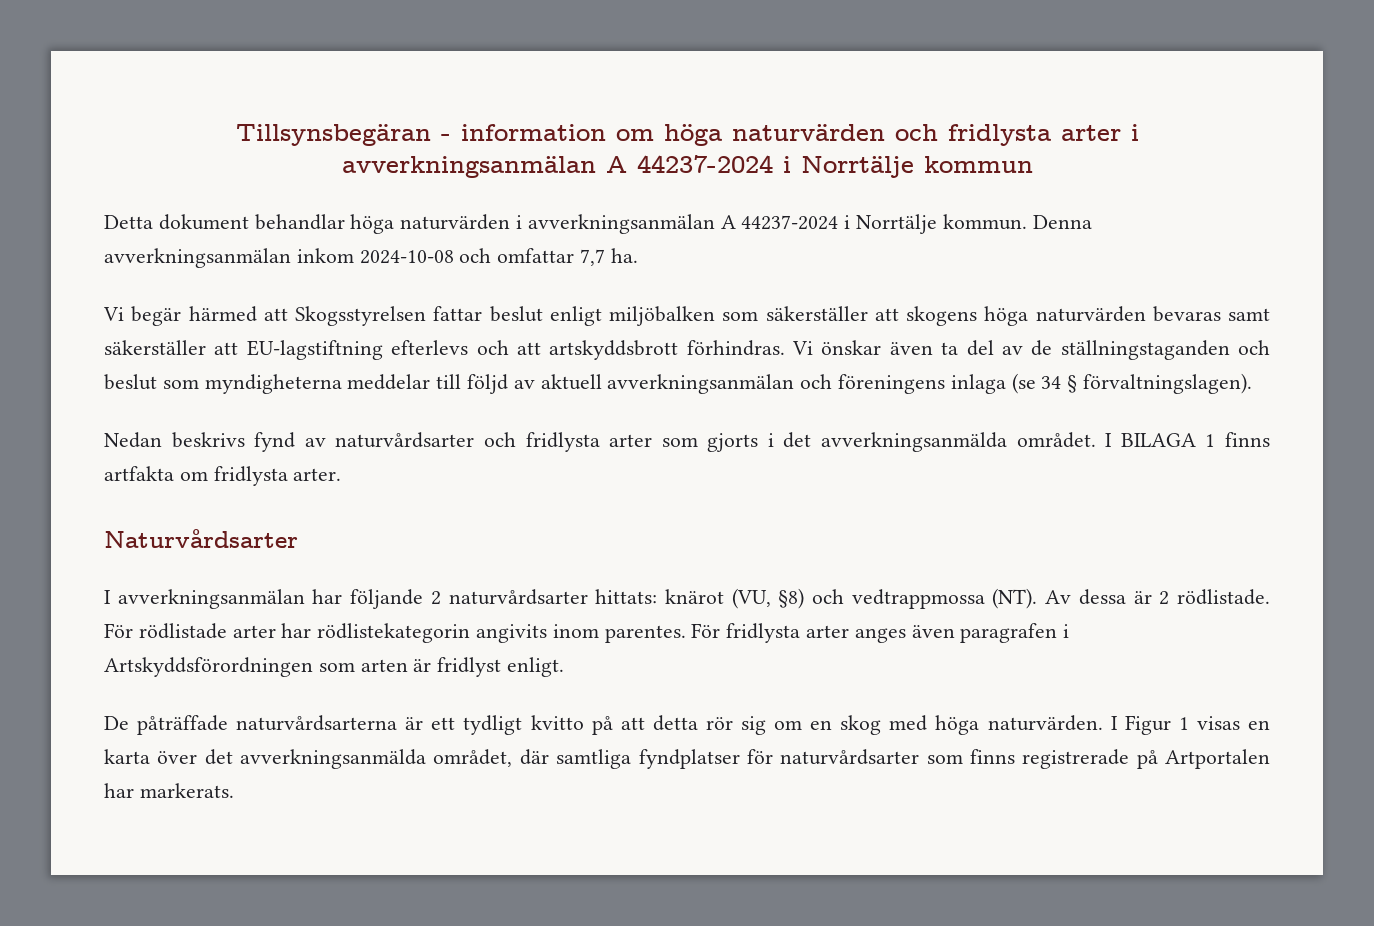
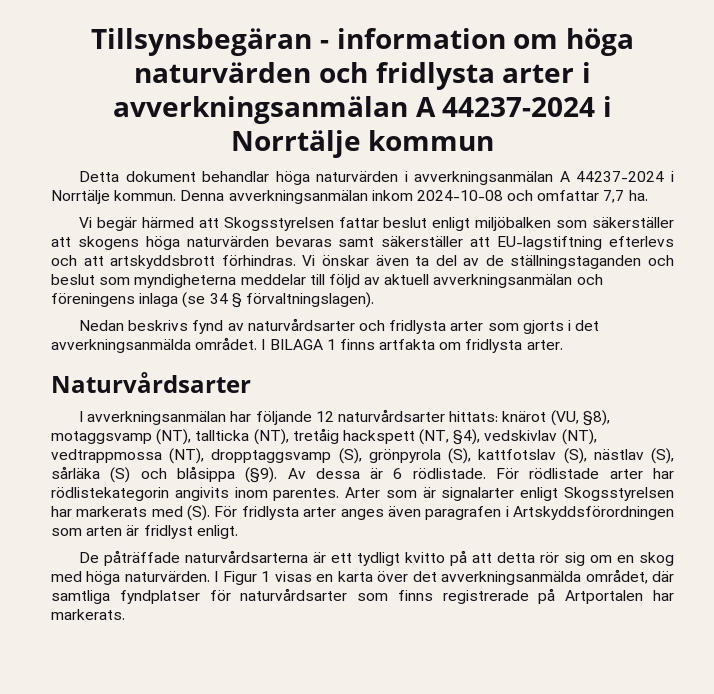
[430,591,441,605] 2 -> [315,411,334,422] 12
[778,588,1038,609] §8) och vedtrappmossa (NT). -> [582,410,610,426] [51,428,597,445] [51,448,674,464] [51,466,278,483] §8), motaggsvamp (NT), tallticka (NT), tretåig hackspett (NT, §4), vedskivlav (NT), vedtrappmossa (NT), dropptaggsvamp (S), grönpyrola (S), kattfotslav (S), nästlav (S), sårläka (S) och blåsippa (§9).
[1159,591,1170,605] 2 -> [393,468,403,479] 6
(686, 634) none -> [345,487,674,501] [51,505,211,521] Arter som är signalarter enligt Skogsstyrelsen har markerats med (S).

